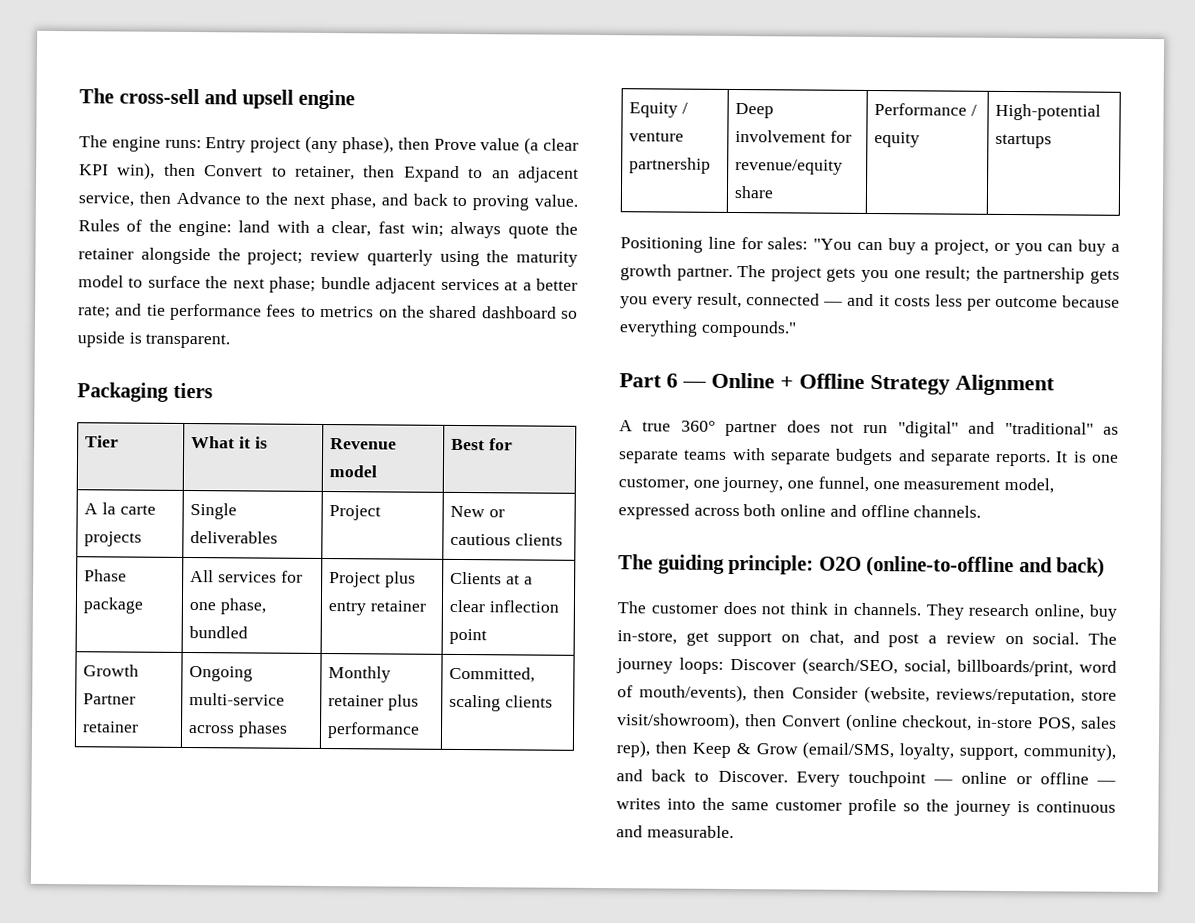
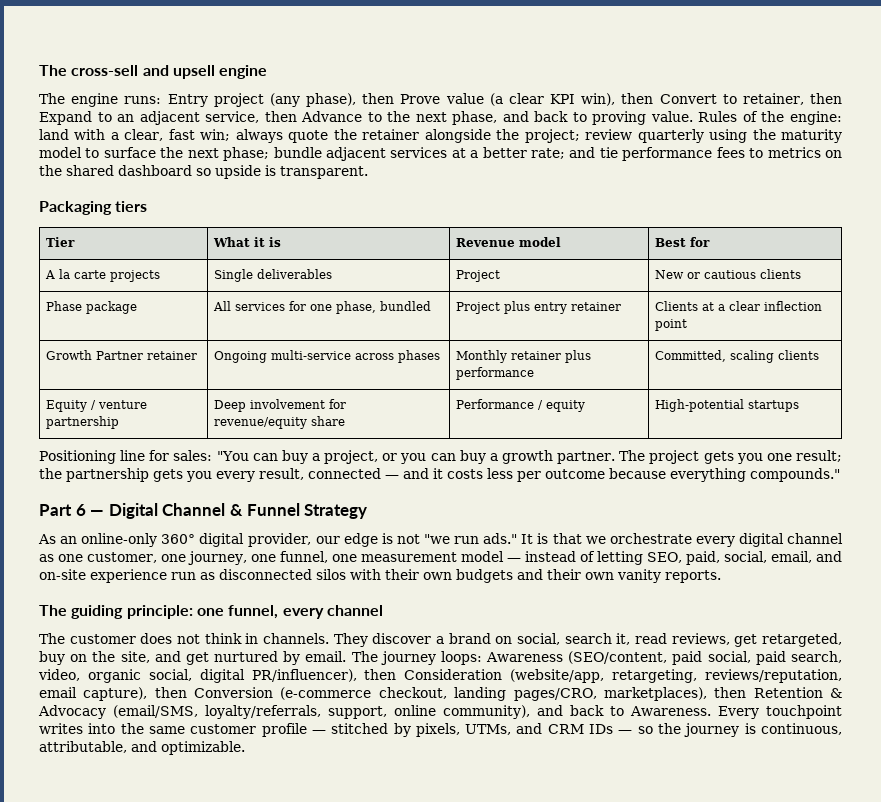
[711,372,1055,396] [619,420,1119,438] [618,447,1087,467] Online + Offline Strategy Alignment // A true 360° partner does not run "digital" and "traditional" as separate teams with separate budgets and separate reports. It is -> [108,503,368,519] [38,533,843,547] [39,554,54,562] Digital Channel & Funnel Strategy // As an online-only 360° digital provider, our edge is not "we run ads." It is that we orchestrate every digital channel as
[1004,477,1055,494] [618,503,982,520] model, expressed across both online and offline channels. -> [460,551,842,565] [39,569,721,583] model — instead of letting SEO, paid, social, email, and on-site experience run as disconnected silos with their own budgets and their own vanity reports.
[818,555,1106,578] O2O (online-to-offline and back) -> [196,605,383,619] one funnel, every channel
[968,603,1117,621] [617,630,1117,648] [616,657,1117,677] [617,684,1117,705] [617,712,1117,732] [616,740,1019,761] research online, buy in-store, get support on chat, and post a review on social. The journey loops: Discover (search/SEO, social, billboards/print, word of mouth/events), then Consider (website, reviews/reputation, store visit/showroom), then Convert (online checkout, in-store POS, sales rep), then Keep & Grow (email/SMS, loyalty, support, -> [372,633,842,647] [39,651,842,665] [38,669,843,683] [39,687,843,701] [38,705,436,719] discover a brand on social, search it, read reviews, get retargeted, buy on the site, and get nurtured by email. The journey loops: Awareness (SEO/content, paid social, paid search, video, organic social, digital PR/influencer), then Consideration (website/app, retargeting, reviews/reputation, email capture), then Conversion (e-commerce checkout, landing pages/CRO, marketplaces), then Retention & Advocacy (email/SMS, loyalty/referrals, support, online
[717,770,788,783] Discover. -> [630,706,711,716] Awareness.
[933,771,1116,785] — online or offline — -> (842, 712) none
[903,799,1116,817] [616,825,734,839] so the journey is continuous and measurable. -> [311,723,842,737] [39,741,245,755] — stitched by pixels, UTMs, and CRM IDs — so the journey is continuous, attributable, and optimizable.

